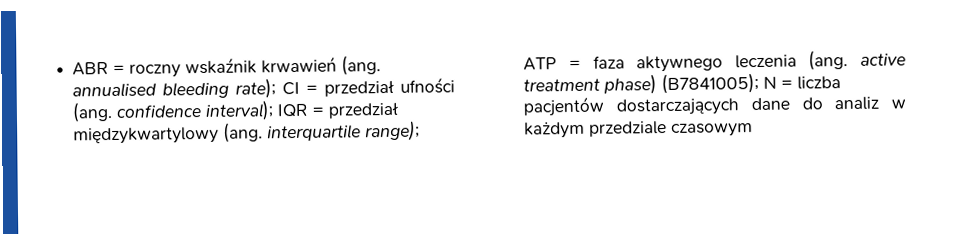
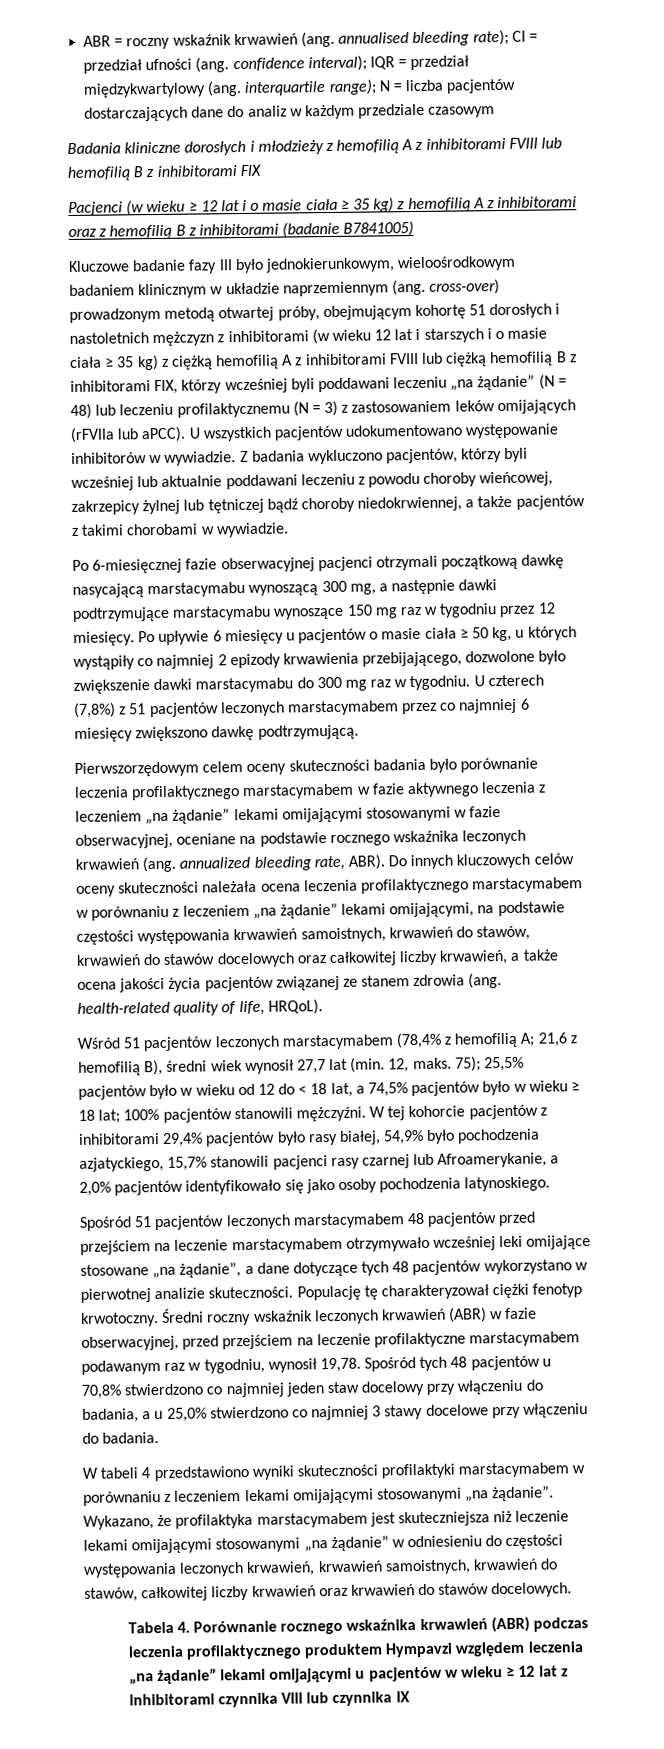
[523,50,906,73] [523,72,760,95] ATP = faza aktywnego leczenia (ang. active treatment phase) (B7841005); -> (377, 87) none
(754, 130) none -> [67,137,563,156] [67,164,261,181] [68,196,578,216] [68,221,415,240] [68,255,517,274] [69,279,501,299] [69,303,561,323] [69,327,548,347] [70,351,577,371] [70,374,567,395] [70,399,576,419] [70,423,559,443] [71,447,529,466] [71,471,554,491] [71,495,585,515] [71,522,289,538] [72,554,565,574] [72,579,498,598] [72,602,556,622] [73,626,577,646] [73,650,567,670] [73,674,544,694] [74,698,530,718] [74,724,359,742] [74,757,539,777] [74,781,547,801] [75,806,502,825] [75,829,527,849] [75,853,574,873] [76,877,584,897] [76,901,565,921] [76,925,531,945] [76,949,559,968] [77,973,503,993] [77,999,323,1016] [77,1032,577,1052] [78,1056,525,1076] [78,1080,580,1100] [78,1104,547,1124] [78,1128,541,1147] [79,1152,560,1172] [79,1176,551,1196] [79,1211,537,1231] [80,1235,592,1255] [80,1259,588,1279] [80,1283,583,1303] [81,1307,538,1327] [81,1331,581,1351] [81,1355,551,1375] [81,1379,543,1399] [82,1403,589,1423] [82,1432,160,1444] [82,1462,586,1482] [83,1485,555,1506] [83,1510,570,1530] [83,1534,564,1554] [83,1558,559,1578] [84,1582,573,1602] [127,1616,588,1635] [127,1641,583,1660] [128,1665,568,1685] [128,1691,410,1708] // Badania kliniczne dorosłych i młodzieży z hemofilią A z inhibitorami FVIII lub hemofilią B z inhibitorami FIX // Pacjenci (w wieku ≥ 12 lat i o masie ciała ≥ 35 kg) z hemofilią A z inhibitorami oraz z hemofilią B z inhibitorami (badanie B7841005) // Kluczowe badanie fazy III było jednokierunkowym, wieloośrodkowym badaniem klinicznym w układzie naprzemiennym (ang. cross-over) prowadzonym metodą otwartej próby, obejmującym kohortę 51 dorosłych i nastoletnich mężczyzn z inhibitorami (w wieku 12 lat i starszych i o masie ciała ≥ 35 kg) z ciężką hemofilią A z inhibitorami FVIII lub ciężką hemofilią B z inhibitorami FIX, którzy wcześniej byli poddawani leczeniu „na żądanie” (N = 48) lub leczeniu profilaktycznemu (N = 3) z zastosowaniem leków omijających (rFVIIa lub aPCC). U wszystkich pacjentów udokumentowano występowanie inhibitorów w wywiadzie. Z badania wykluczono pacjentów, którzy byli wcześniej lub aktualnie poddawani leczeniu z powodu choroby wieńcowej, zakrzepicy żylnej lub tętniczej bądź choroby niedokrwiennej, a także pacjentów z takimi chorobami w wywiadzie. // Po 6-miesięcznej fazie obserwacyjnej pacjenci otrzymali początkową dawkę nasycającą marstacymabu wynoszącą 300 mg, a następnie dawki podtrzymujące marstacymabu wynoszące 150 mg raz w tygodniu przez 12 miesięcy. Po upływie 6 miesięcy u pacjentów o masie ciała ≥ 50 kg, u których wystąpiły co najmniej 2 epizody krwawienia przebijającego, dozwolone było zwiększenie dawki marstacymabu do 300 mg raz w tygodniu. U czterech (7,8%) z 51 pacjentów leczonych marstacymabem przez co najmniej 6 miesięcy zwiększono dawkę podtrzymującą. // Pierwszorzędowym celem oceny skuteczności badania było porównanie leczenia profilaktycznego marstacymabem w fazie aktywnego leczenia z leczeniem „na żądanie” lekami omijającymi stosowanymi w fazie obserwacyjnej, oceniane na podstawie rocznego wskaźnika leczonych krwawień (ang. annualized bleeding rate, ABR). Do innych kluczowych celów oceny skuteczności należała ocena leczenia profilaktycznego marstacymabem w porównaniu z leczeniem „na żądanie” lekami omijającymi, na podstawie częstości występowania krwawień samoistnych, krwawień do stawów, krwawień do stawów docelowych oraz całkowitej liczby krwawień, a także ocena jakości życia pacjentów związanej ze stanem zdrowia (ang. health-related quality of life, HRQoL). // Wśród 51 pacjentów leczonych marstacymabem (78,4% z hemofilią A; 21,6 z hemofilią B), średni wiek wynosił 27,7 lat (min. 12, maks. 75); 25,5% pacjentów było w wieku od 12 do < 18 lat, a 74,5% pacjentów było w wieku ≥ 18 lat; 100% pacjentów stanowili mężczyźni. W tej kohorcie pacjentów z inhibitorami 29,4% pacjentów było rasy białej, 54,9% było pochodzenia azjatyckiego, 15,7% stanowili pacjenci rasy czarnej lub Afroamerykanie, a 2,0% pacjentów identyfikowało się jako osoby pochodzenia latynoskiego. // Spośród 51 pacjentów leczonych marstacymabem 48 pacjentów przed przejściem na leczenie marstacymabem otrzymywało wcześniej leki omijające stosowane „na żądanie”, a dane dotyczące tych 48 pacjentów wykorzystano w pierwotnej analizie skuteczności. Populację tę charakteryzował ciężki fenotyp krwotoczny. Średni roczny wskaźnik leczonych krwawień (ABR) w fazie obserwacyjnej, przed przejściem na leczenie profilaktyczne marstacymabem podawanym raz w tygodniu, wynosił 19,78. Spośród tych 48 pacjentów u 70,8% stwierdzono co najmniej jeden staw docelowy przy włączeniu do badania, a u 25,0% stwierdzono co najmniej 3 stawy docelowe przy włączeniu do badania. // W tabeli 4 przedstawiono wyniki skuteczności profilaktyki marstacymabem w porównaniu z leczeniem lekami omijającymi stosowanymi „na żądanie”. Wykazano, że profilaktyka marstacymabem jest skuteczniejsza niż leczenie lekami omijającymi stosowanymi „na żądanie” w odniesieniu do częstości występowania leczonych krwawień, krwawień samoistnych, krwawień do stawów, całkowitej liczby krwawień oraz krwawień do stawów docelowych. // Tabela 4. Porównanie rocznego wskaźnika krwawień (ABR) podczas leczenia profilaktycznego produktem Hympavzi względem leczenia „na żądanie” lekami omijającymi u pacjentów w wieku ≥ 12 lat z inhibitorami czynnika VIII lub czynnika IX

